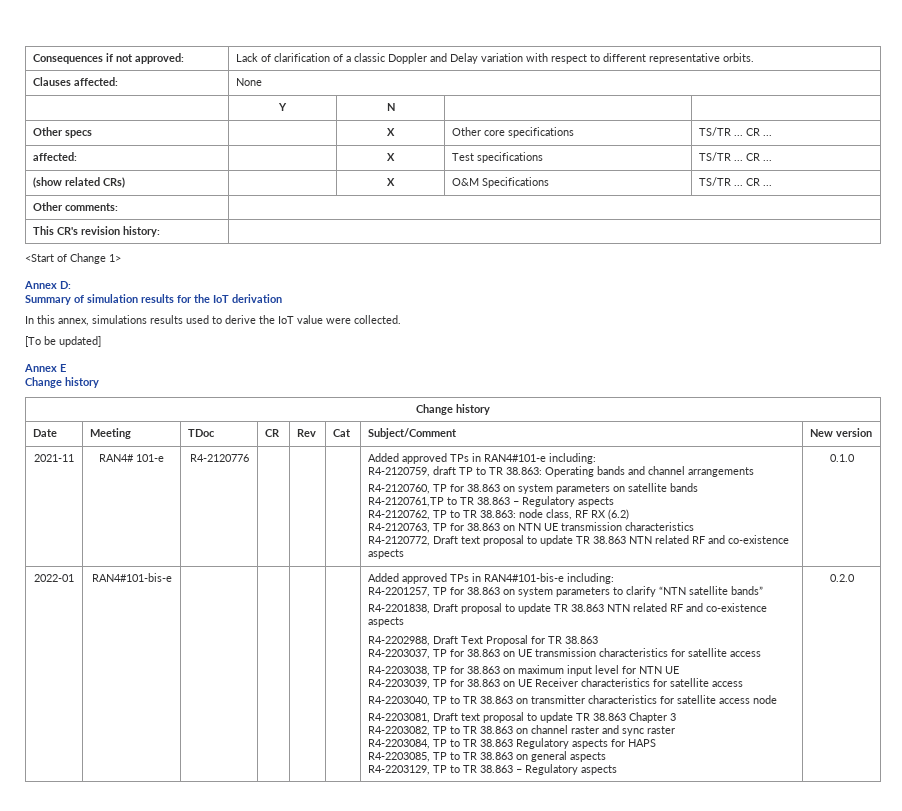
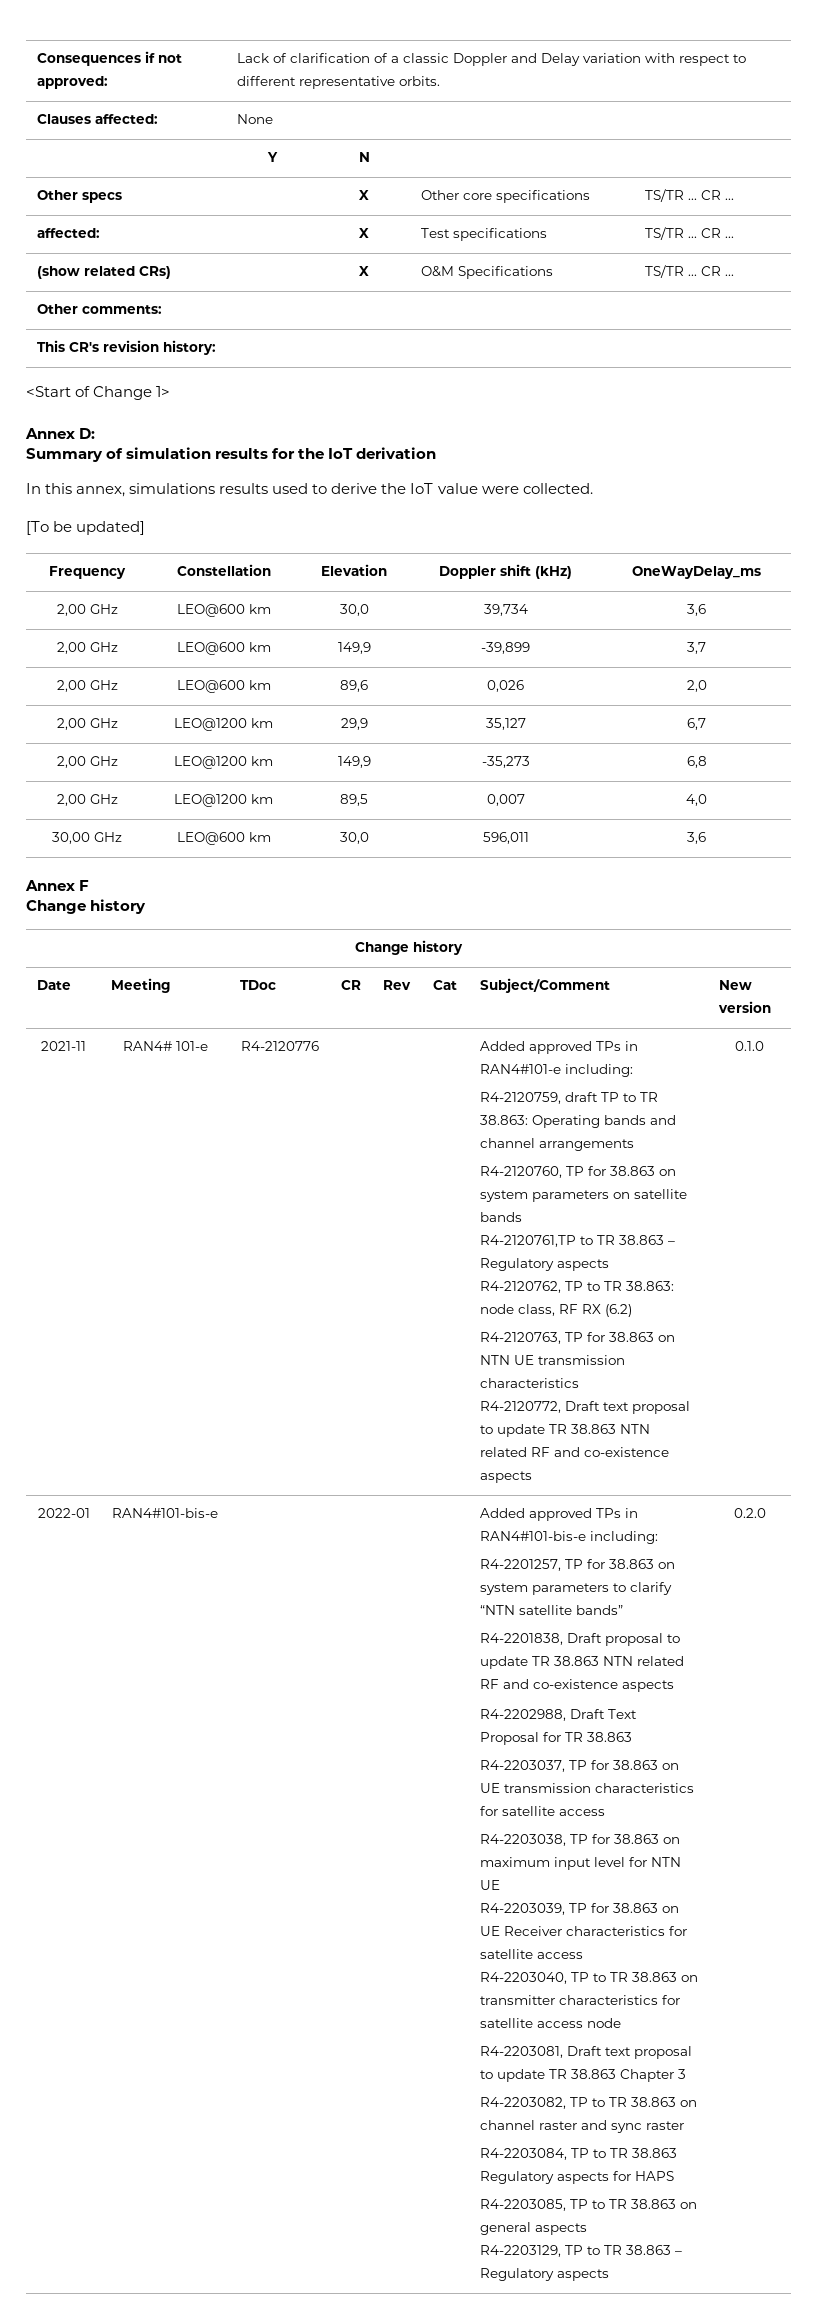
[24,364,66,372] // Annex E -> [49,566,126,579] [176,564,271,576] [321,564,387,576] [439,564,572,579] [632,566,761,579] [56,604,118,616] [176,604,271,617] [339,604,369,616] [483,604,528,616] [687,604,706,616] [56,642,118,654] [176,642,271,655] [337,642,371,654] [481,642,530,654] [687,642,706,654] [56,680,118,692] [176,680,271,693] [340,680,368,692] [487,680,524,692] [686,680,707,692] [56,718,118,730] [174,718,273,731] [340,718,368,730] [485,718,526,730] [687,718,706,730] [56,756,118,768] [174,756,273,769] [337,756,371,768] [481,756,530,768] [686,756,707,768] [56,794,118,806] [174,794,273,807] [340,794,368,806] [486,794,525,806] [686,794,707,806] [52,832,122,844] [176,832,271,845] [339,832,369,844] [482,832,529,844] [687,832,706,844] [25,880,90,891] // Frequency | Constellation | Elevation | Doppler shift (kHz) | OneWayDelay_ms // 2,00 GHz | LEO@600 km | 30,0 | 39,734 | 3,6 // 2,00 GHz | LEO@600 km | 149,9 | -39,899 | 3,7 // 2,00 GHz | LEO@600 km | 89,6 | 0,026 | 2,0 // 2,00 GHz | LEO@1200 km | 29,9 | 35,127 | 6,7 // 2,00 GHz | LEO@1200 km | 149,9 | -35,273 | 6,8 // 2,00 GHz | LEO@1200 km | 89,5 | 0,007 | 4,0 // 30,00 GHz | LEO@600 km | 30,0 | 596,011 | 3,6 // Annex F

